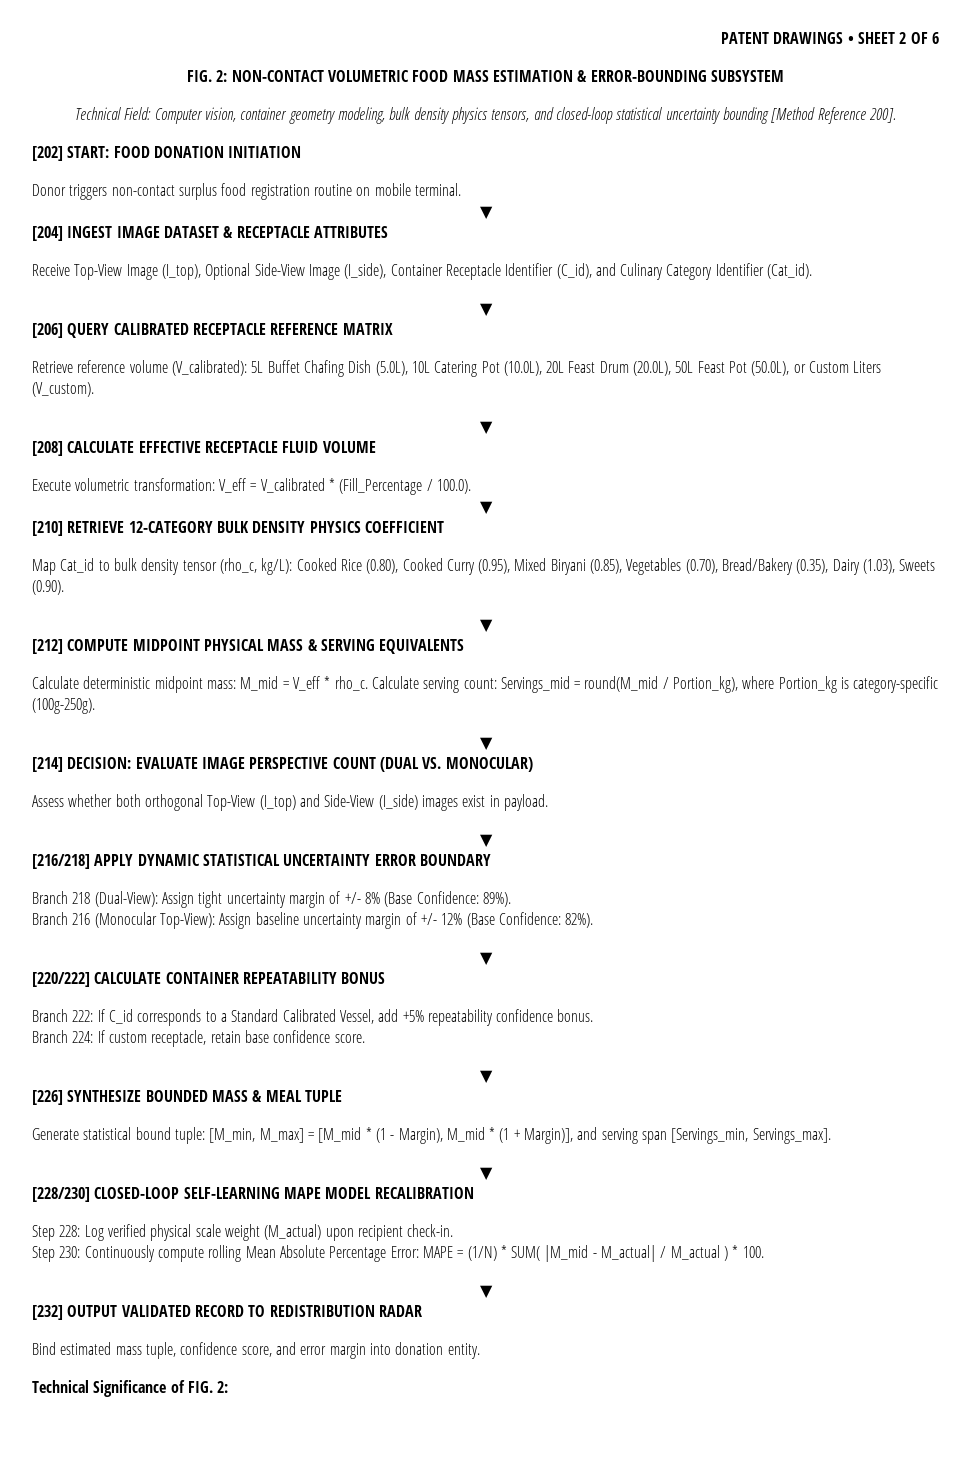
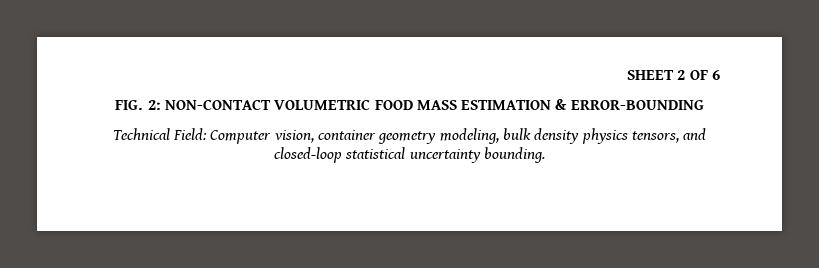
[721,32,854,44] PATENT DRAWINGS • -> (627, 75) none
[710,70,784,82] SUBSYSTEM -> (704, 105) none
[722,107,896,124] [32,146,302,161] [32,183,461,200] [479,206,493,219] [32,226,388,241] [32,263,813,280] [479,303,493,316] [32,323,393,338] [32,360,882,377] [32,382,94,397] [479,421,493,434] [32,441,376,456] [32,478,471,495] [479,501,493,514] [32,521,444,536] [32,558,936,575] [32,580,64,595] [479,619,493,632] [32,639,465,654] [32,676,939,693] [32,698,95,714] [479,737,493,750] [32,757,533,772] [32,794,548,811] [479,834,493,847] [32,854,491,869] [32,891,511,908] [32,912,594,929] [479,952,493,965] [32,972,386,987] [32,1009,594,1026] [32,1030,365,1047] [479,1070,493,1083] [32,1090,342,1105] [32,1127,831,1144] [479,1167,493,1180] [32,1187,474,1202] [32,1224,454,1241] [32,1245,764,1262] [479,1285,493,1298] [32,1305,422,1320] [32,1342,480,1359] [32,1380,229,1397] bounding [Method Reference 200]. // [202] START: FOOD DONATION INITIATION // Donor triggers non-contact surplus food registration routine on mobile terminal. // ▼ // [204] INGEST IMAGE DATASET & RECEPTACLE ATTRIBUTES // Receive Top-View Image (I_top), Optional Side-View Image (I_side), Container Receptacle Identifier (C_id), and Culinary Category Identifier (Cat_id). // ▼ // [206] QUERY CALIBRATED RECEPTACLE REFERENCE MATRIX // Retrieve reference volume (V_calibrated): 5L Buffet Chafing Dish (5.0L), 10L Catering Pot (10.0L), 20L Feast Drum (20.0L), 50L Feast Pot (50.0L), or Custom Liters (V_custom). // ▼ // [208] CALCULATE EFFECTIVE RECEPTACLE FLUID VOLUME // Execute volumetric transformation: V_eff = V_calibrated * (Fill_Percentage / 100.0). // ▼ // [210] RETRIEVE 12-CATEGORY BULK DENSITY PHYSICS COEFFICIENT // Map Cat_id to bulk density tensor (rho_c, kg/L): Cooked Rice (0.80), Cooked Curry (0.95), Mixed Biryani (0.85), Vegetables (0.70), Bread/Bakery (0.35), Dairy (1.03), Sweets (0.90). // ▼ // [212] COMPUTE MIDPOINT PHYSICAL MASS & SERVING EQUIVALENTS // Calculate deterministic midpoint mass: M_mid = V_eff * rho_c. Calculate serving count: Servings_mid = round(M_mid / Portion_kg), where Portion_kg is category-specific (100g-250g). // ▼ // [214] DECISION: EVALUATE IMAGE PERSPECTIVE COUNT (DUAL VS. MONOCULAR) // Assess whether both orthogonal Top-View (I_top) and Side-View (I_side) images exist in payload. // ▼ // [216/218] APPLY DYNAMIC STATISTICAL UNCERTAINTY ERROR BOUNDARY // Branch 218 (Dual-View): Assign tight uncertainty margin of +/- 8% (Base Confidence: 89%). // Branch 216 (Monocular Top-View): Assign baseline uncertainty margin of +/- 12% (Base Confidence: 82%). // ▼ // [220/222] CALCULATE CONTAINER REPEATABILITY BONUS // Branch 222: If C_id corresponds to a Standard Calibrated Vessel, add +5% repeatability confidence bonus. // Branch 224: If custom receptacle, retain base confidence score. // ▼ // [226] SYNTHESIZE BOUNDED MASS & MEAL TUPLE // Generate statistical bound tuple: [M_min, M_max] = [M_mid * (1 - Margin), M_mid * (1 + Margin)], and serving span [Servings_min, Servings_max]. // ▼ // [228/230] CLOSED-LOOP SELF-LEARNING MAPE MODEL RECALIBRATION // Step 228: Log verified physical scale weight (M_actual) upon recipient check-in. // Step 230: Continuously compute rolling Mean Absolute Percentage Error: MAPE = (1/N) * SUM( |M_mid - M_actual| / M_actual ) * 100. // ▼ // [232] OUTPUT VALIDATED RECORD TO REDISTRIBUTION RADAR // Bind estimated mass tuple, confidence score, and error margin into donation entity. // Technical Significance of FIG. 2: -> [483,147,545,163] bounding.

